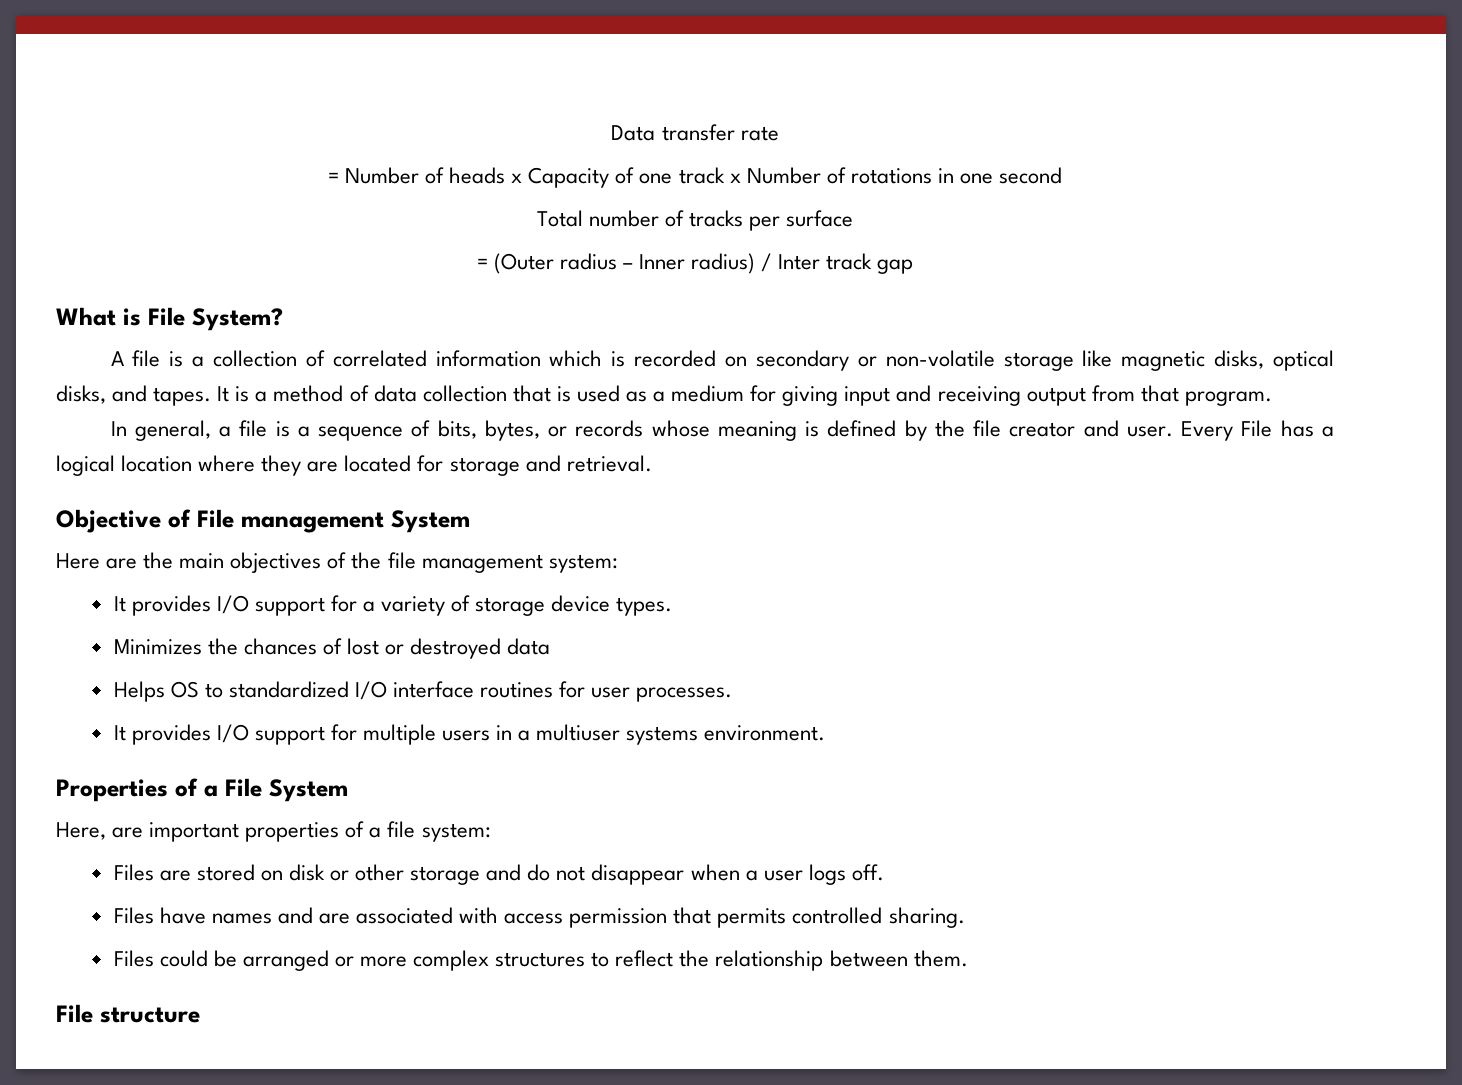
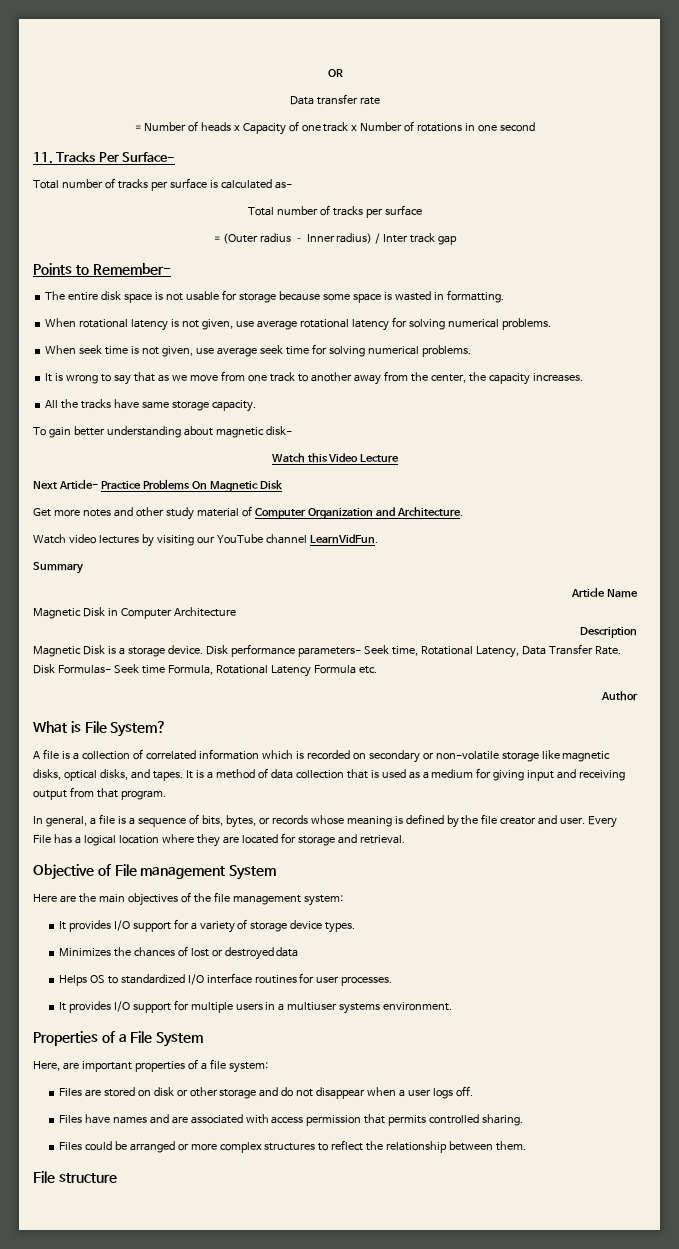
(611, 133) none -> [327,69,343,77] OR //
(1063, 175) none -> [33,152,176,164] [33,178,292,191] // 11. Tracks Per Surface- // Total number of tracks per surface is calculated as-
(914, 266) none -> [33,263,171,275] [45,290,504,303] [45,317,551,331] [45,344,471,357] [45,371,583,385] [45,399,256,412] [33,426,292,438] [271,453,400,463] [33,479,283,492] [33,506,463,520] [33,534,378,547] [33,562,83,574] [571,587,638,598] [33,607,236,619] [580,627,637,638] [33,644,621,658] [33,664,377,677] [601,691,638,701] // Points to Remember- // The entire disk space is not usable for storage because some space is wasted in formatting. // When rotational latency is not given, use average rotational latency for solving numerical problems. // When seek time is not given, use average seek time for solving numerical problems. // It is wrong to say that as we move from one track to another away from the center, the capacity increases. // All the tracks have same storage capacity. // To gain better understanding about magnetic disk- // Watch this Video Lecture // Next Article- Practice Problems On Magnetic Disk // Get more notes and other study material of Computer Organization and Architecture. // Watch video lectures by visiting our YouTube channel LearnVidFun. // Summary // Article Name // Magnetic Disk in Computer Architecture // Description // Magnetic Disk is a storage device. Disk performance parameters- Seek time, Rotational Latency, Data Transfer Rate. Disk Formulas- Seek time Formula, Rotational Latency Formula etc. // Author

